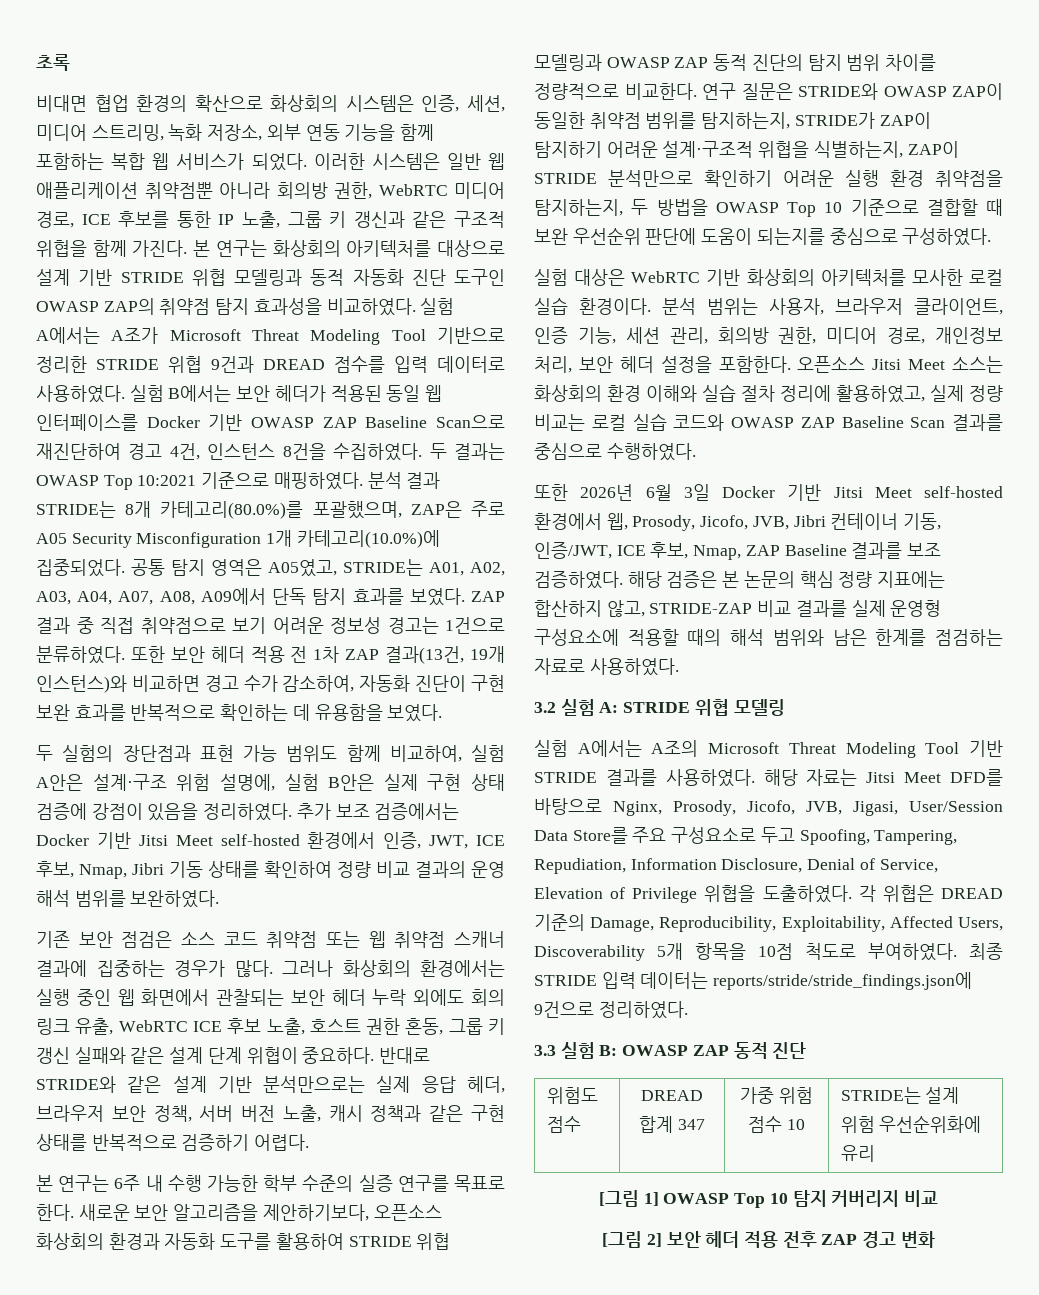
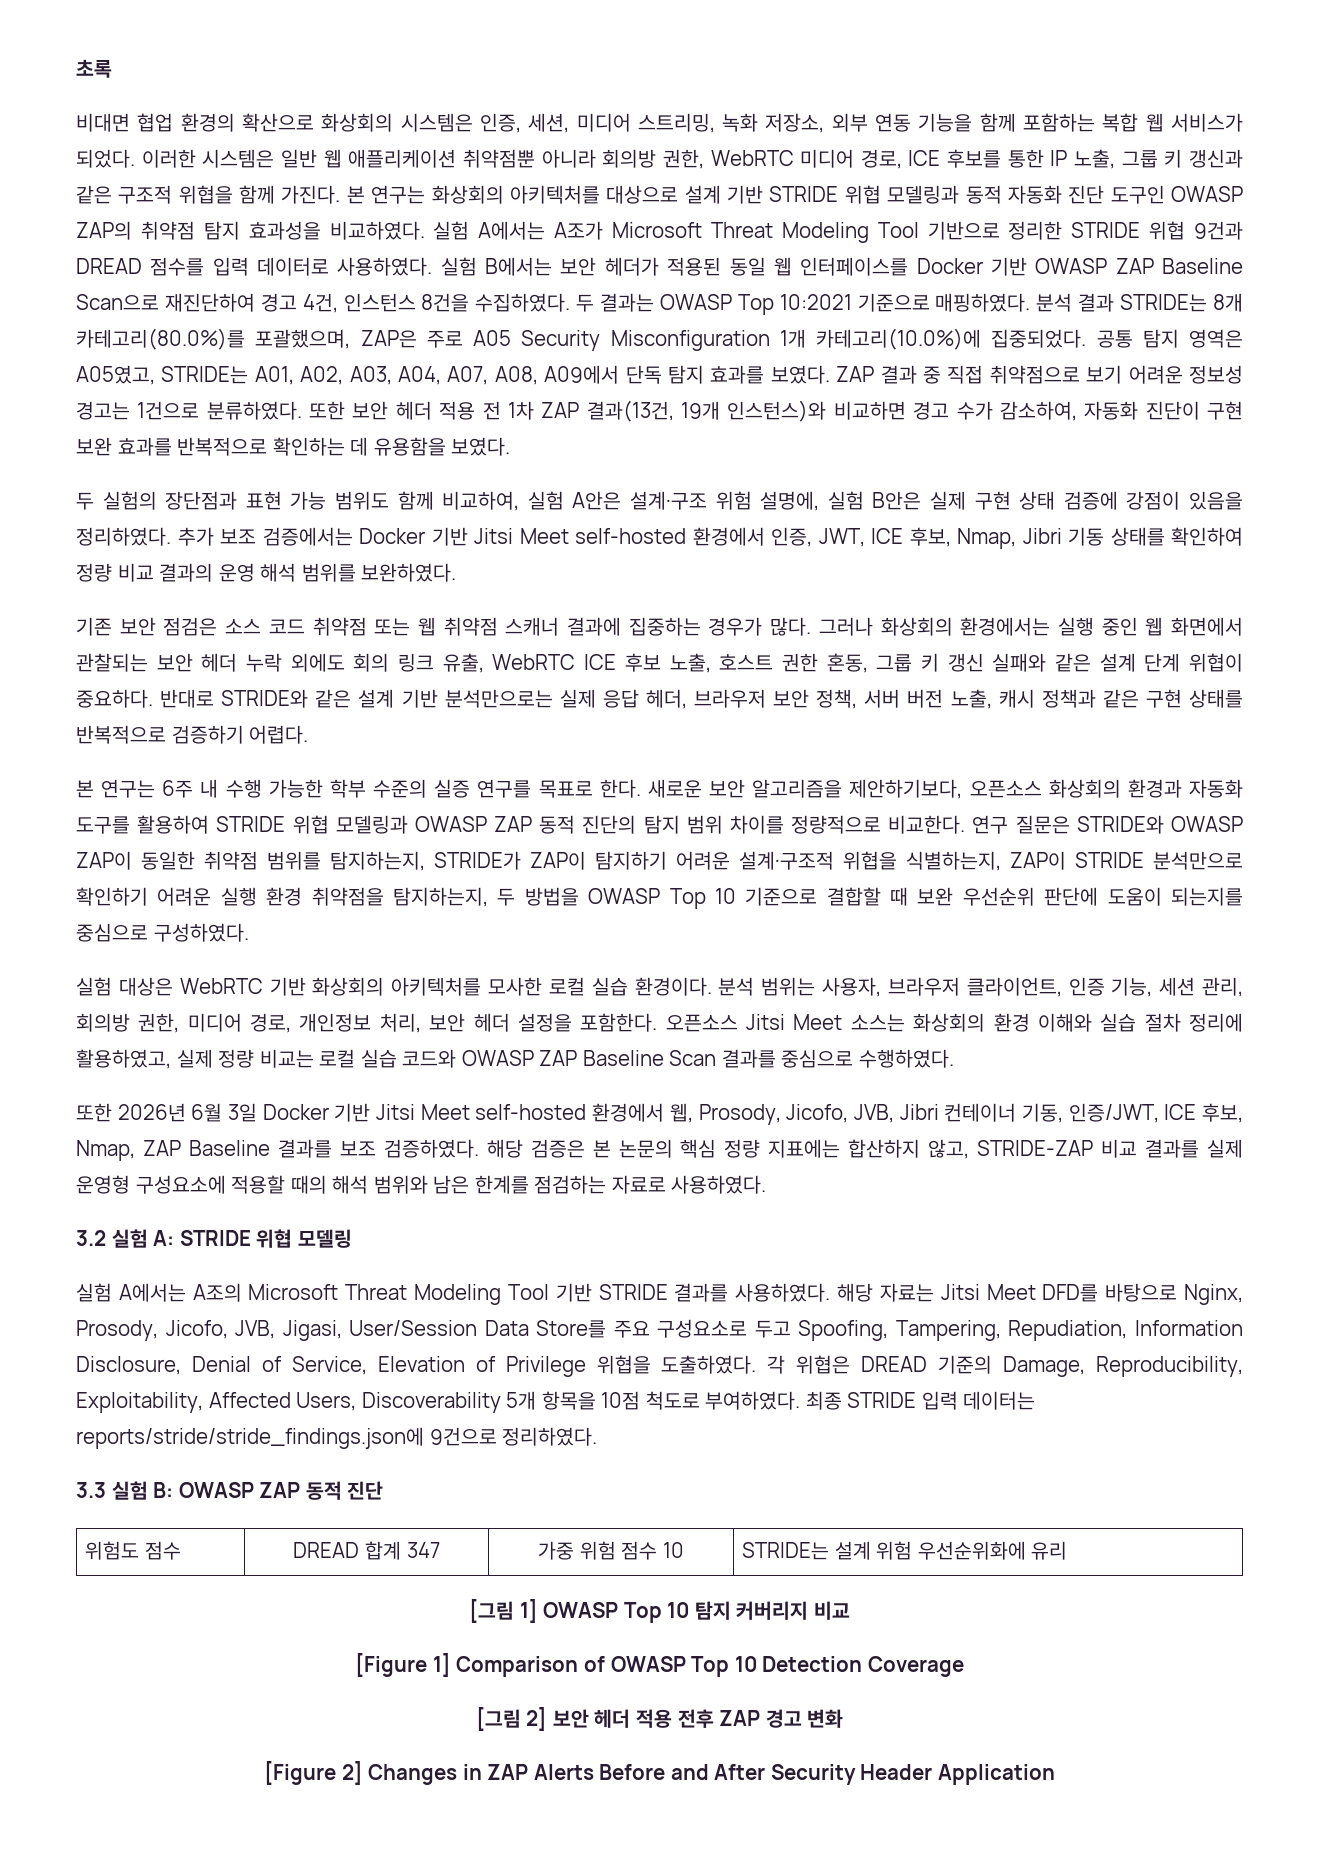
(939, 1198) none -> [355,1653,964,1677] // [Figure 1] Comparison of OWASP Top 10 Detection Coverage
(935, 1239) none -> [264,1761,1055,1785] // [Figure 2] Changes in ZAP Alerts Before and After Security Header Application

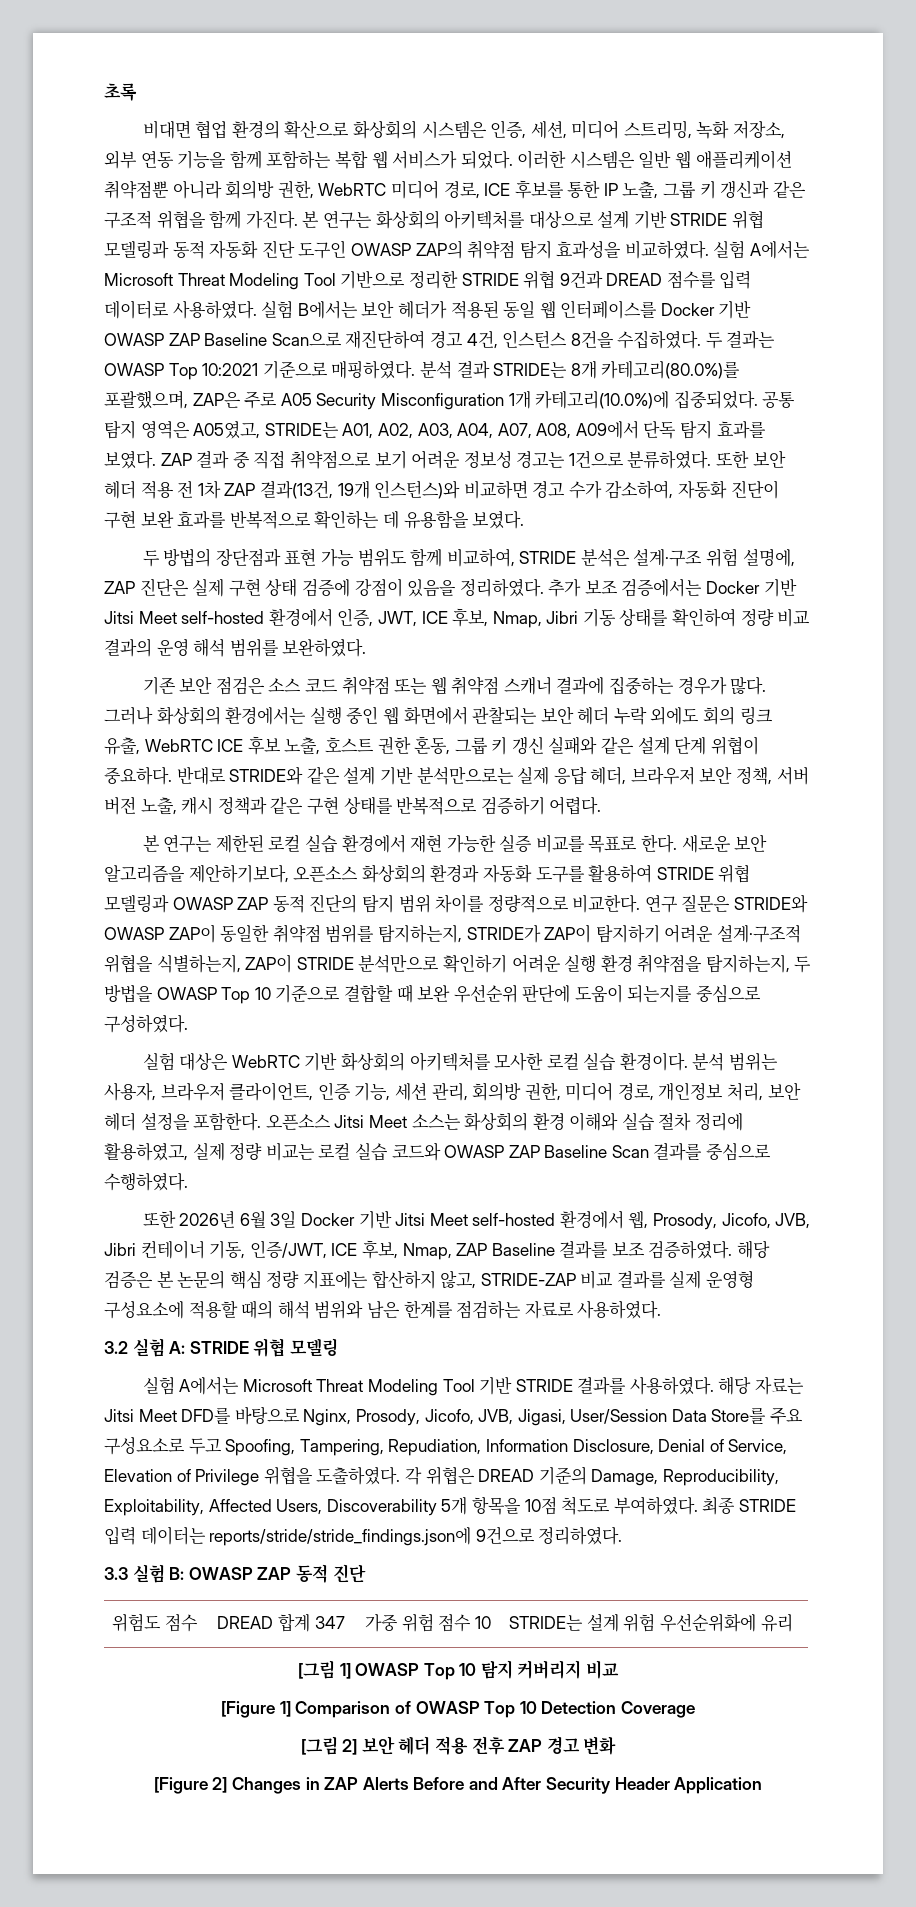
[554,221,604,240] A조가 -> (811, 249) none
[102,491,157,510] 실험의 -> [163,548,212,567] 방법의
[527,491,622,510] 실험 A안은 -> [519,549,630,567] STRIDE 분석은
[827,491,922,510] 실험 B안은 -> [104,578,189,596] ZAP 진단은
[162,779,532,798] 6주 내 수행 가능한 학부 수준의 실증 연구를 -> [215,834,585,853] 제한된 로컬 실습 환경에서 재현 가능한 실증 비교를
[192,1283,242,1302] A조의 -> (240, 1385) none

